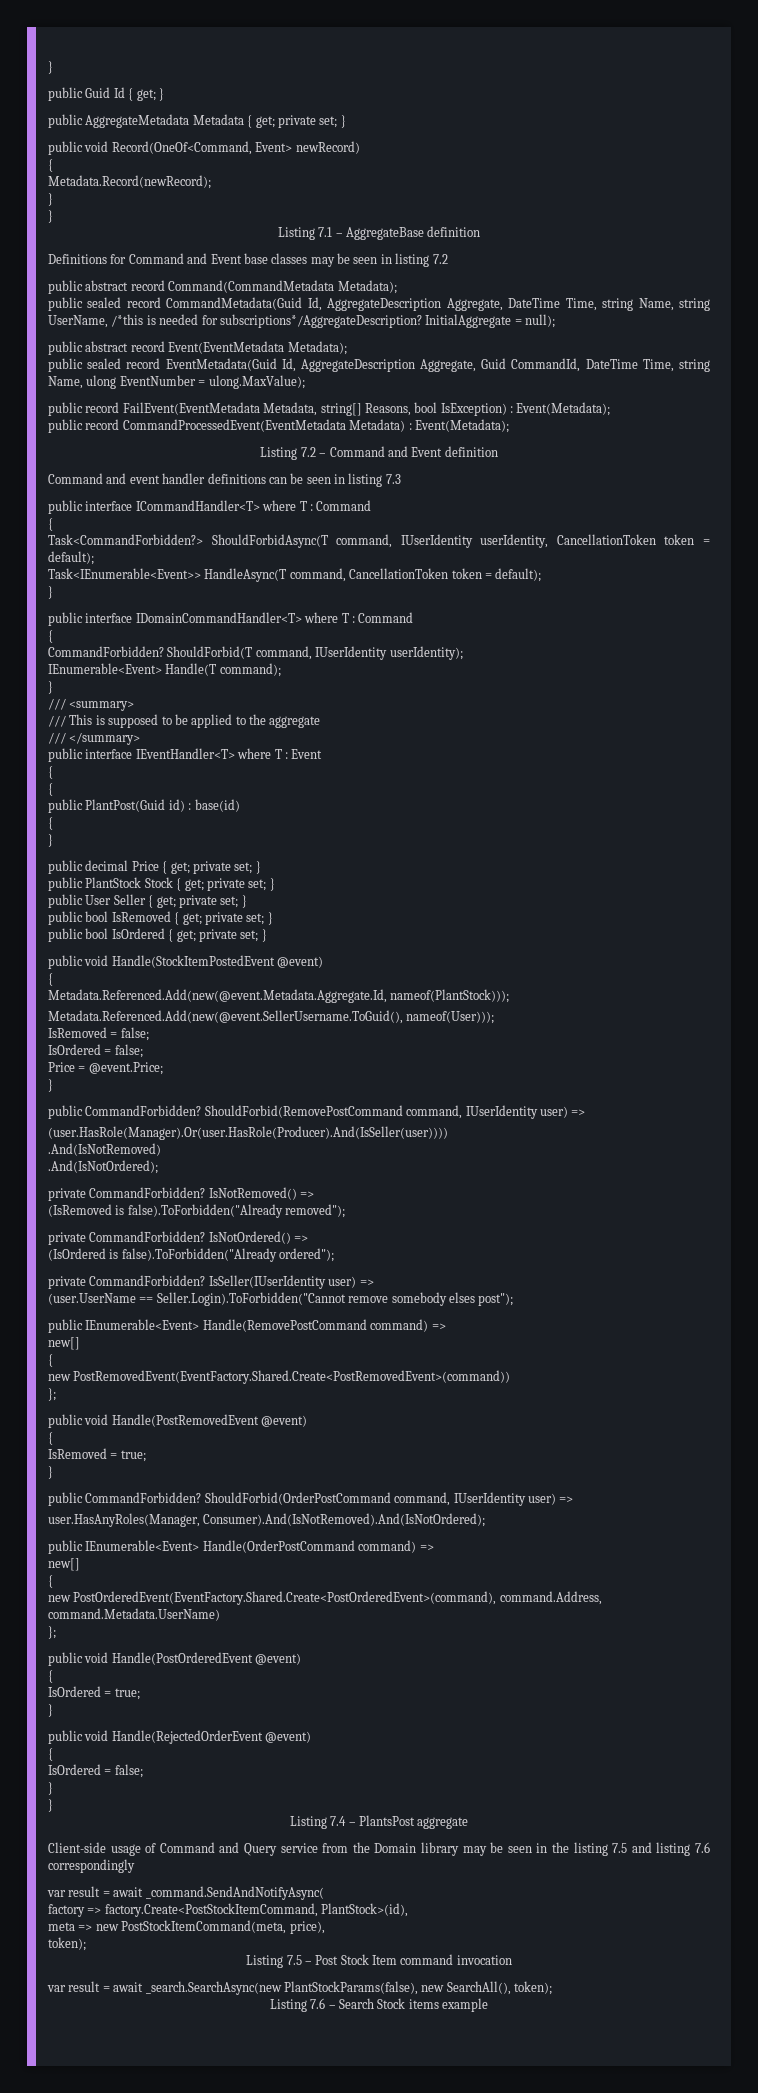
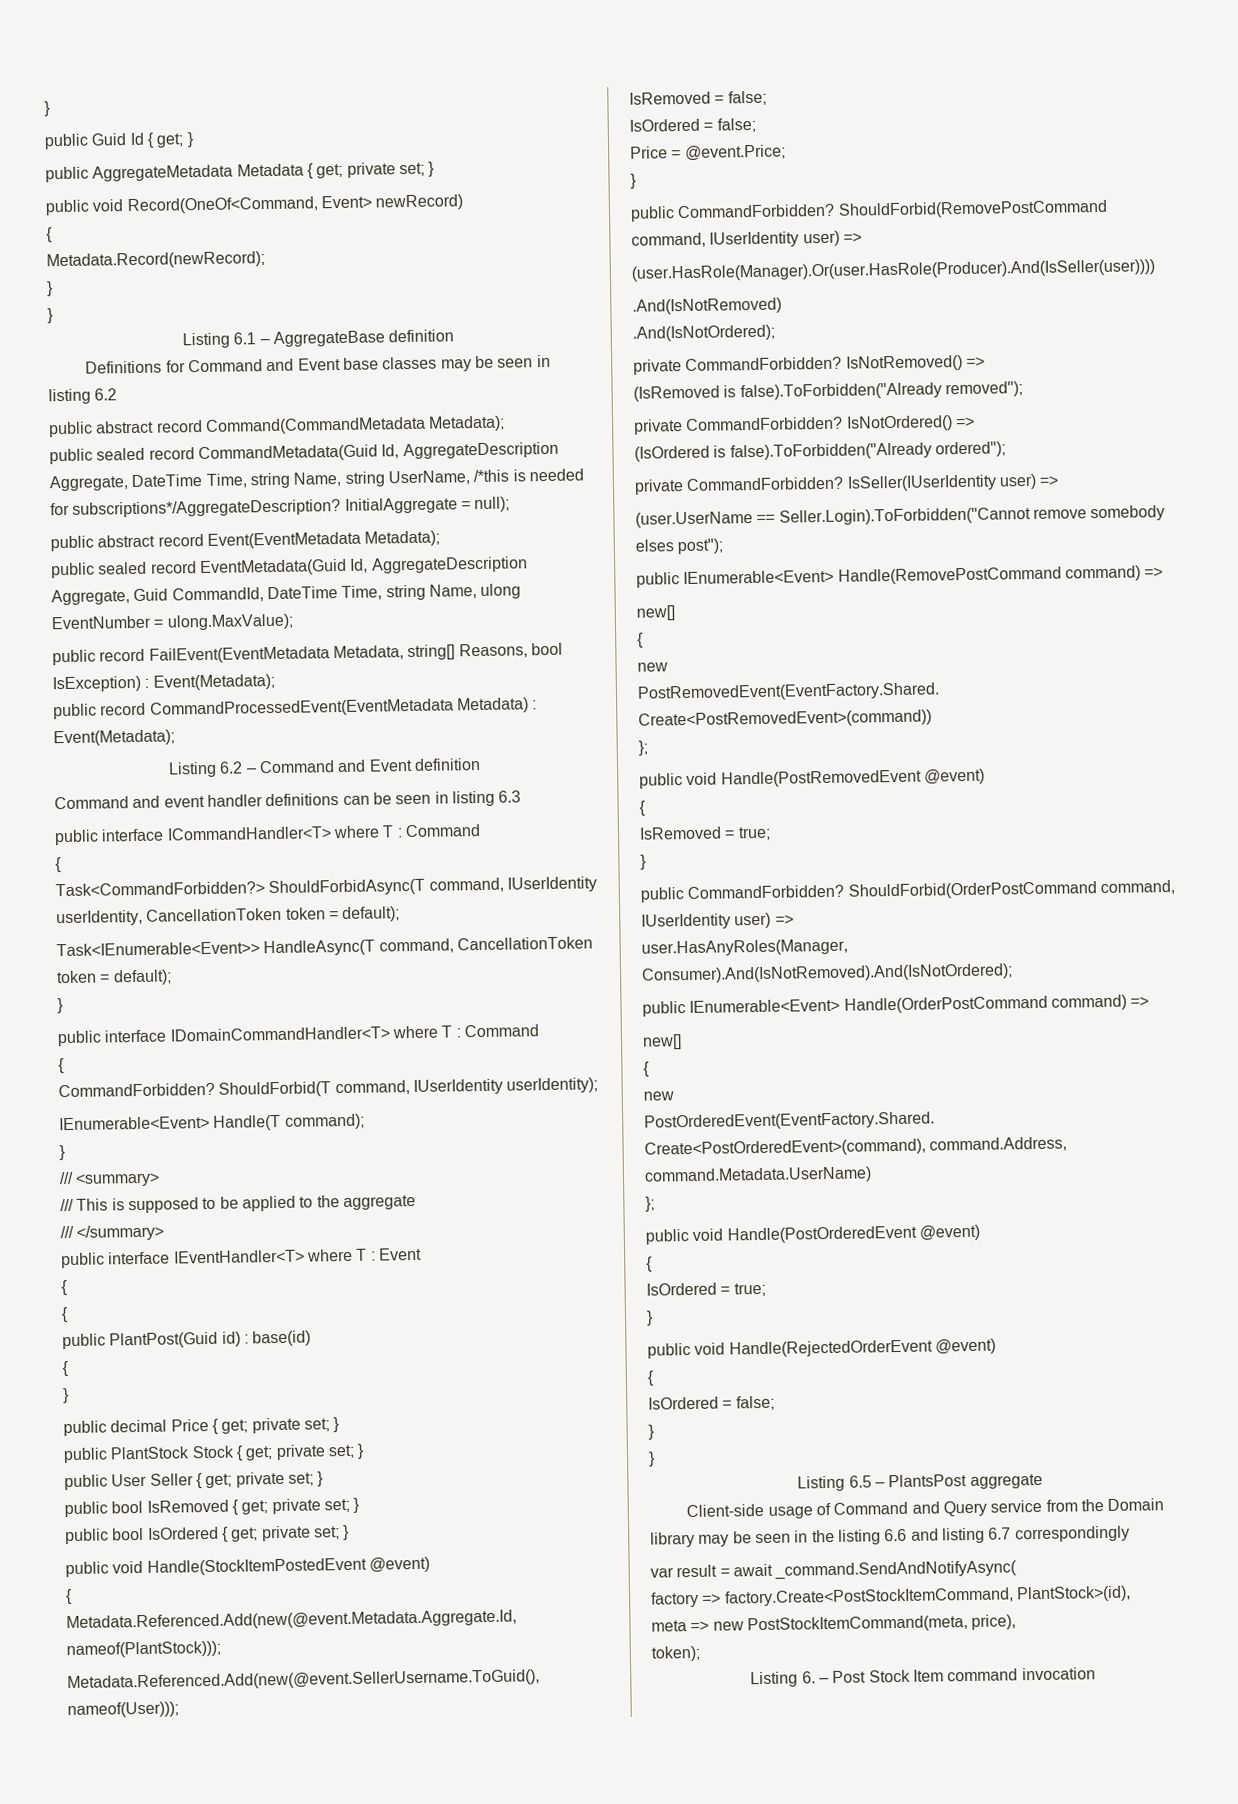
[318,227,333,237] 7.1 -> [233,332,257,345] 6.1
[432,254,448,264] 7.2 -> [94,388,118,401] 6.2
[300,447,316,457] 7.2 -> [219,761,244,774] 6.2
[385,474,401,484] 7.3 -> [498,790,522,803] 6.3
[330,1816,347,1826] 7.4 -> [848,1475,872,1488] 6.5
[612,1843,628,1853] 7.5 -> [884,1528,908,1542] 6.6
[695,1842,711,1853] 7.6 -> [988,1527,1012,1540] 6.7
[286,1955,302,1965] 7.5 -> [801,1671,816,1684] 6.
[47,1981,552,1995] [269,1998,489,2012] // var result = await _search.SearchAsync(new PlantStockParams(false), new SearchAll(), token); // Listing 7.6 – Search Stock items example -> (1096, 1674) none

